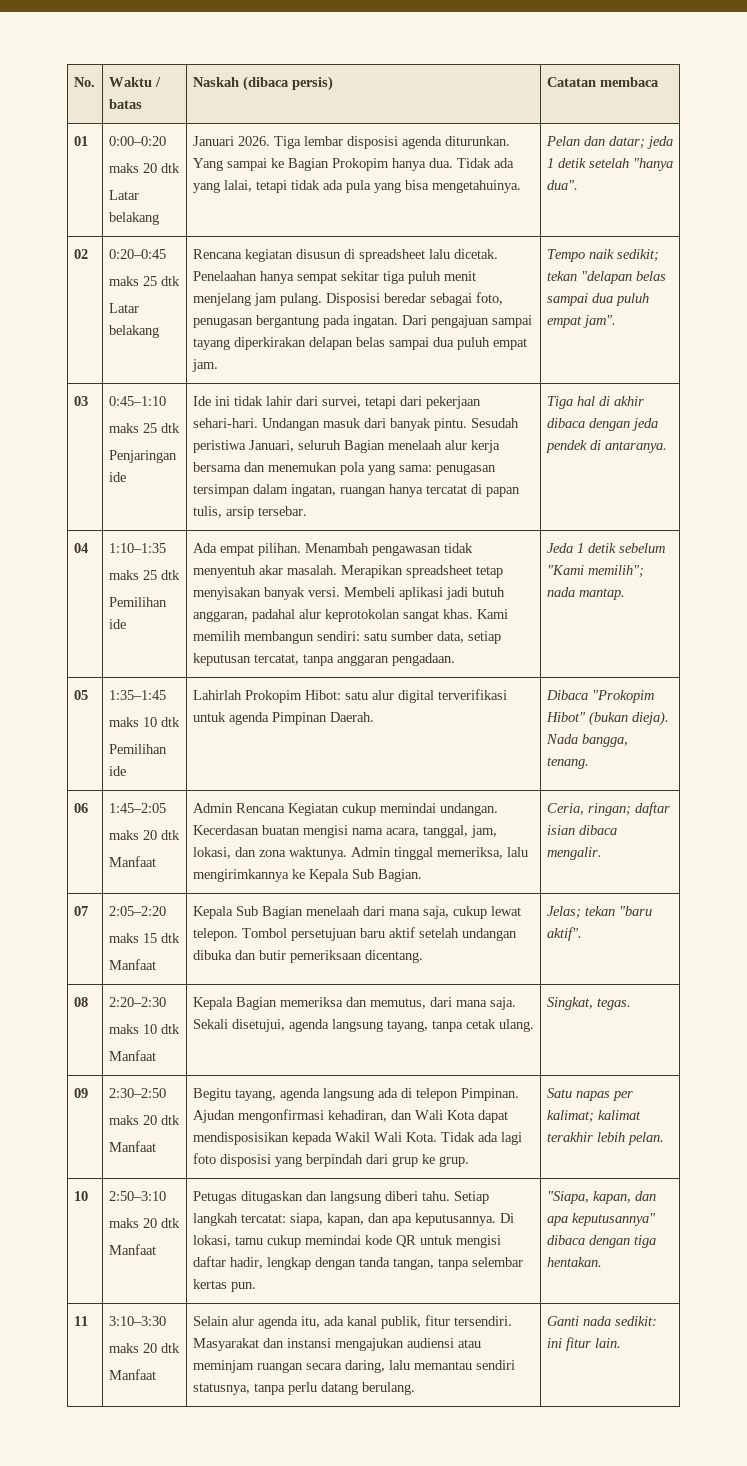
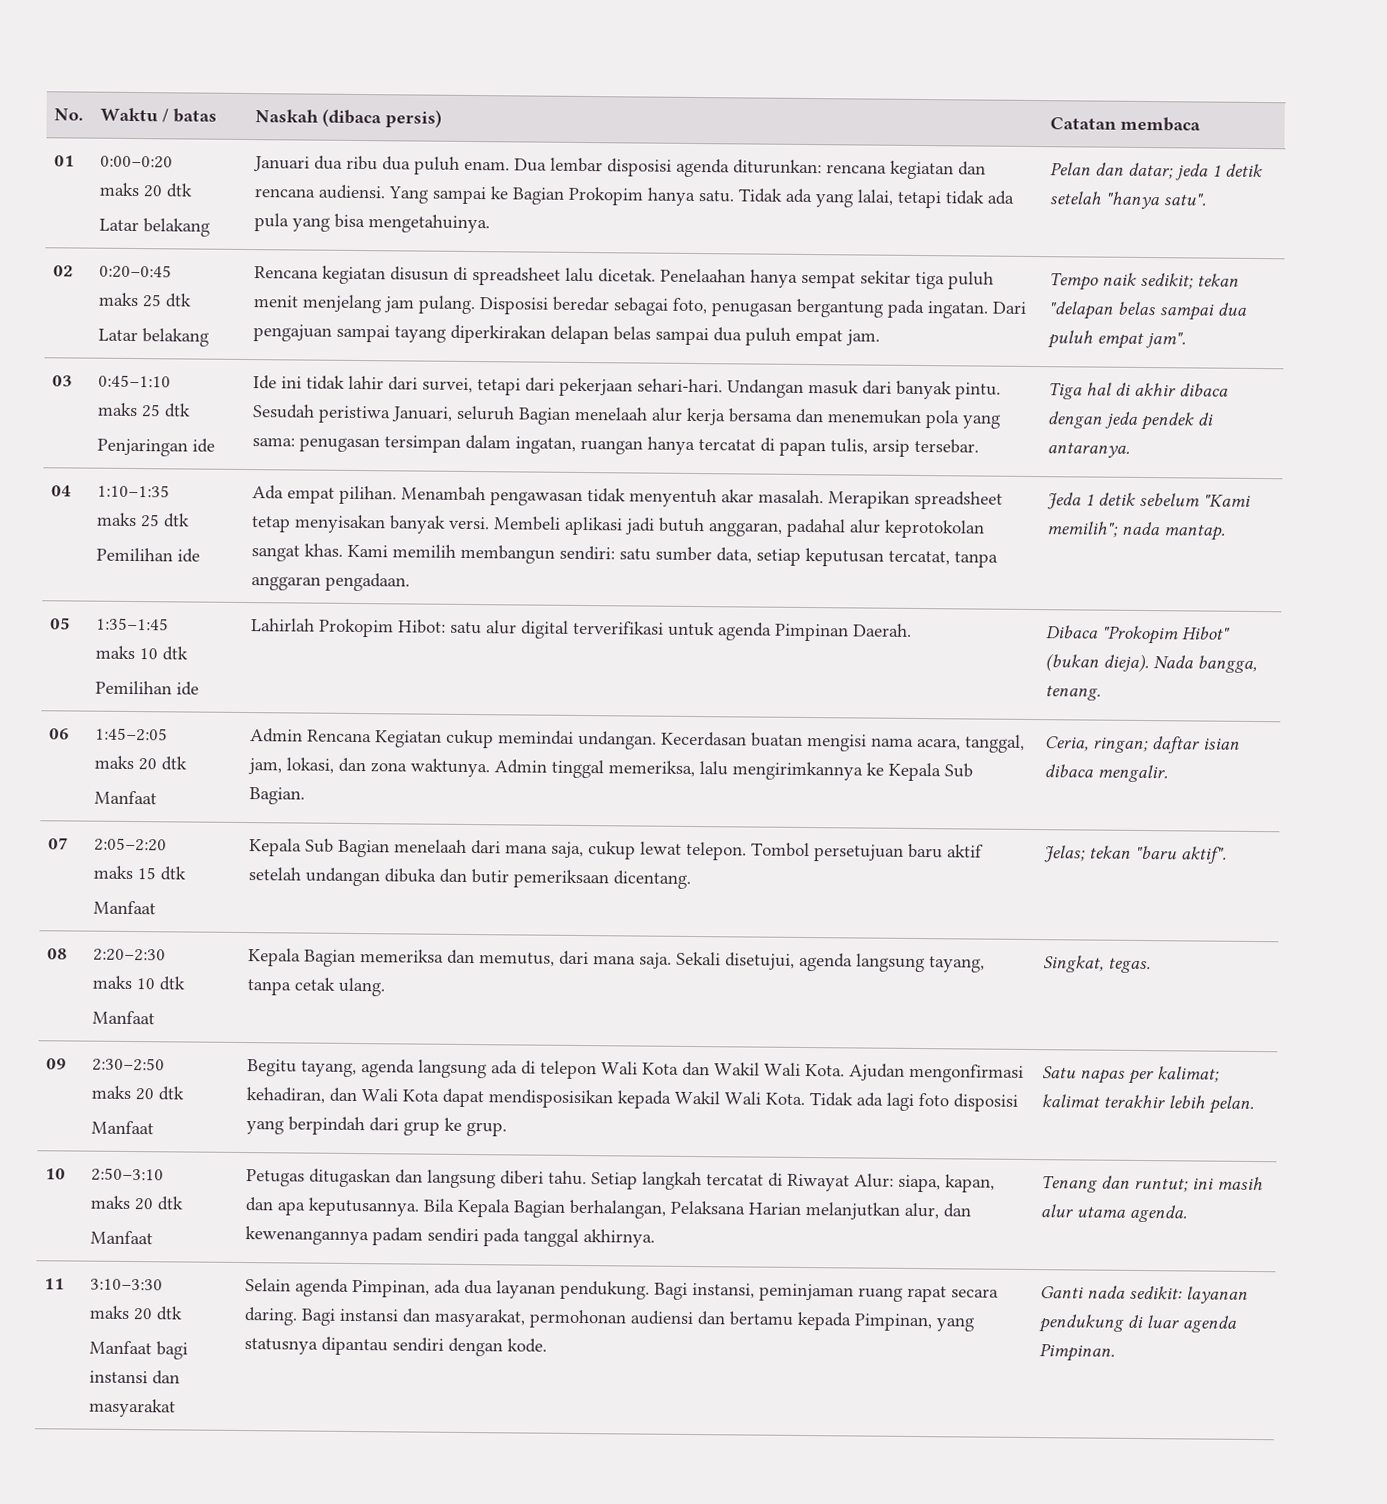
[237,136,510,149] 2026. Tiga lembar disposisi agenda diturunkan. -> [314,155,987,180] [254,184,387,200] dua ribu dua puluh enam. Dua lembar disposisi agenda diturunkan: rencana kegiatan dan rencana audiensi.
[428,158,453,168] dua. -> [698,190,736,203] satu.
[546,180,578,190] dua". -> [1163,193,1207,206] satu".
[460,1088,519,1101] Pimpinan. -> [601,1061,846,1077] Wali Kota dan Wakil Wali Kota.
[240,1214,286,1223] tercatat: -> [706,1172,895,1192] tercatat di Riwayat Alur:
[499,1213,514,1223] [192,1235,501,1248] [192,1256,523,1270] [192,1279,256,1292] [546,1191,656,1204] [546,1213,656,1226] [546,1235,656,1248] [546,1257,602,1267] Di lokasi, tamu cukup memindai kode QR untuk mengisi daftar hadir, lengkap dengan tanda tangan, tanpa selembar kertas pun. | "Siapa, kapan, dan apa keputusannya" dibaca dengan tiga hentakan. -> [423,1198,972,1220] [245,1226,656,1248] [1041,1175,1264,1193] [1040,1204,1188,1223] Bila Kepala Bagian berhalangan, Pelaksana Harian melanjutkan alur, dan kewenangannya padam sendiri pada tanggal akhirnya. | Tenang dan runtut; ini masih alur utama agenda.
[192,1315,512,1329] [192,1338,481,1351] [192,1360,515,1373] [192,1382,415,1395] [546,1316,657,1326] [546,1337,621,1351] | Selain alur agenda itu, ada kanal publik, fitur tersendiri. Masyarakat dan instansi mengajukan audiensi atau meminjam ruangan secara daring, lalu memantau sendiri statusnya, tanpa perlu datang berulang. | Ganti nada sedikit: ini fitur lain. -> [156,1341,189,1360] [89,1370,181,1385] [89,1398,177,1418] [245,1278,1000,1303] [244,1307,975,1332] [244,1336,548,1357] [1040,1285,1249,1304] [1038,1314,1239,1333] [1039,1343,1116,1362] bagi instansi dan masyarakat | Selain agenda Pimpinan, ada dua layanan pendukung. Bagi instansi, peminjaman ruang rapat secara daring. Bagi instansi dan masyarakat, permohonan audiensi dan bertamu kepada Pimpinan, yang statusnya dipantau sendiri dengan kode. | Ganti nada sedikit: layanan pendukung di luar agenda Pimpinan.

